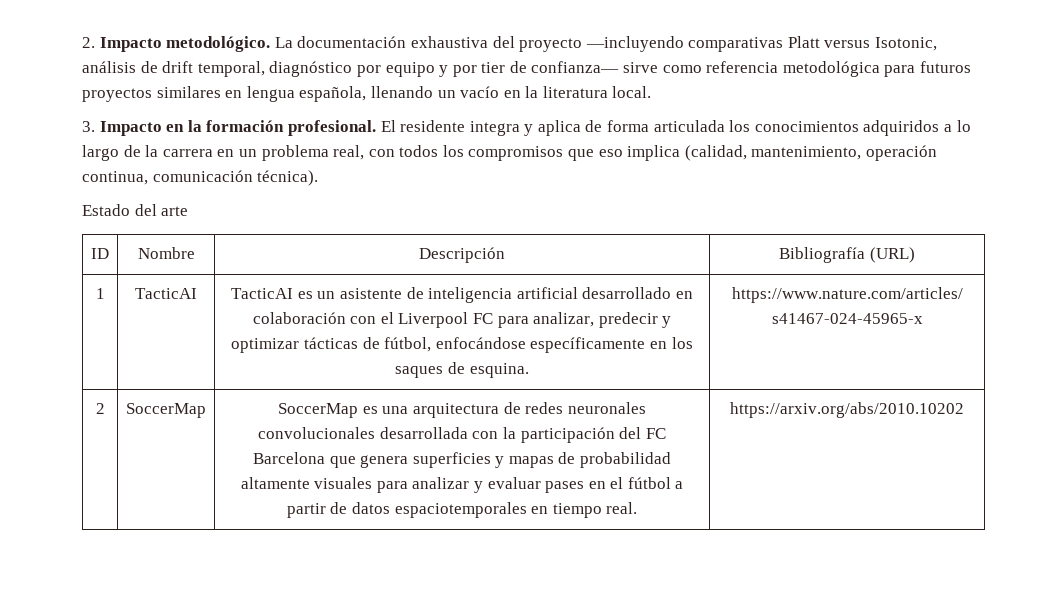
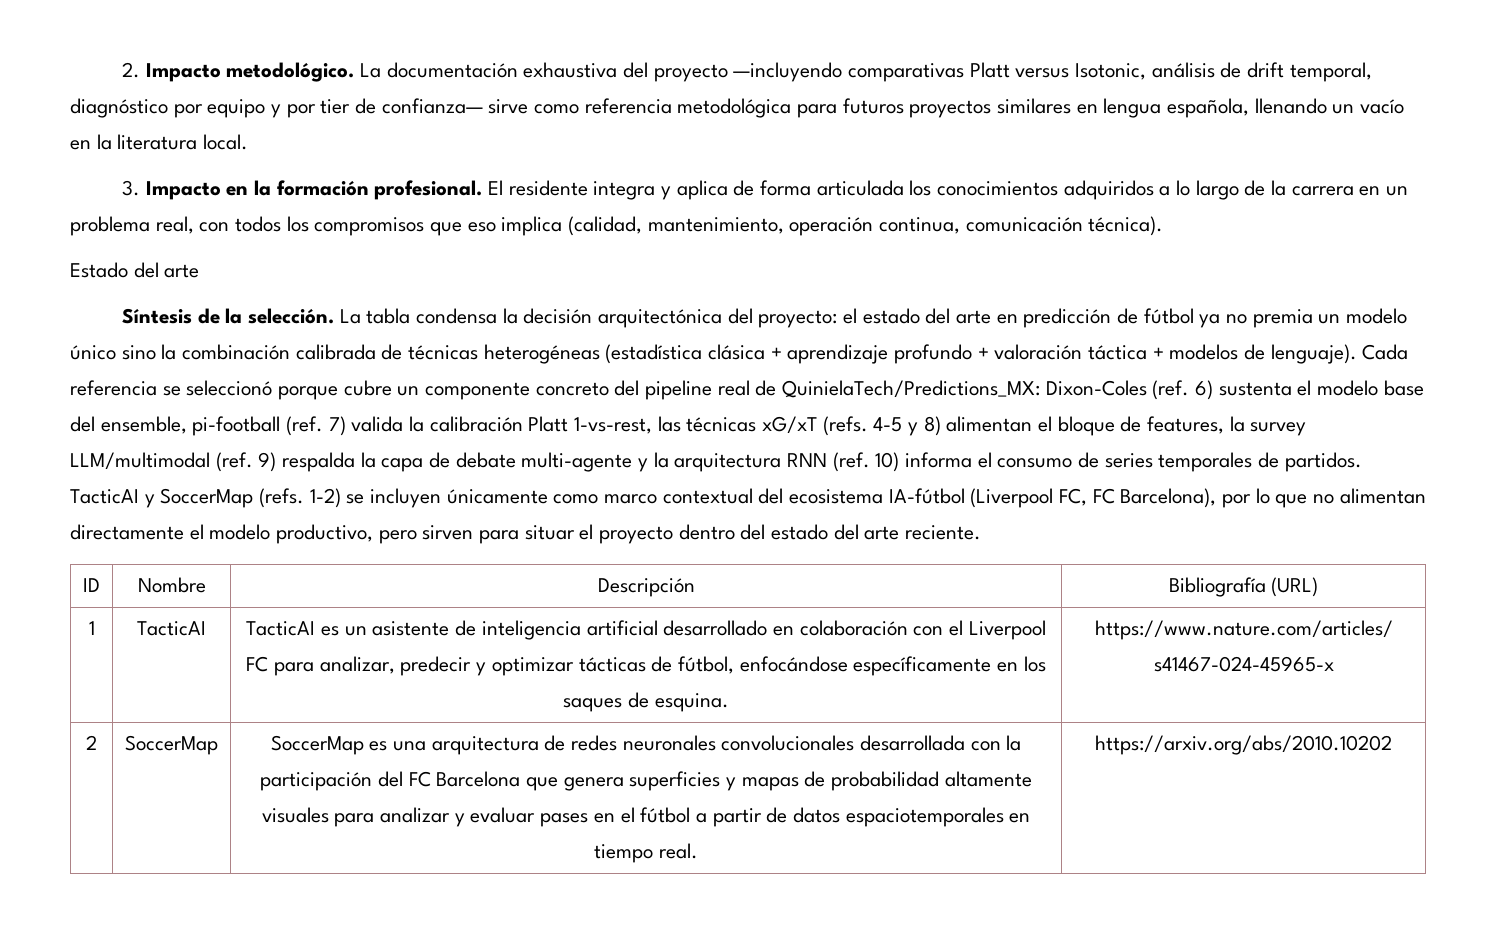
(189, 211) none -> [122,308,1408,328] [70,344,1409,364] [70,380,1424,400] [70,416,1307,436] [70,452,1362,472] [70,488,1426,508] [70,524,982,544] // Síntesis de la selección. La tabla condensa la decisión arquitectónica del proyecto: el estado del arte en predicción de fútbol ya no premia un modelo único sino la combinación calibrada de técnicas heterogéneas (estadística clásica + aprendizaje profundo + valoración táctica + modelos de lenguaje). Cada referencia se seleccionó porque cubre un componente concreto del pipeline real de QuinielaTech/Predictions_MX: Dixon-Coles (ref. 6) sustenta el modelo base del ensemble, pi-football (ref. 7) valida la calibración Platt 1-vs-rest, las técnicas xG/xT (refs. 4-5 y 8) alimentan el bloque de features, la survey LLM/multimodal (ref. 9) respalda la capa de debate multi-agente y la arquitectura RNN (ref. 10) informa el consumo de series temporales de partidos. TacticAI y SoccerMap (refs. 1-2) se incluyen únicamente como marco contextual del ecosistema IA-fútbol (Liverpool FC, FC Barcelona), por lo que no alimentan directamente el modelo productivo, pero sirven para situar el proyecto dentro del estado del arte reciente.

